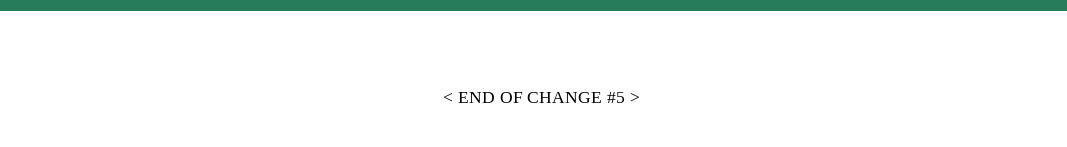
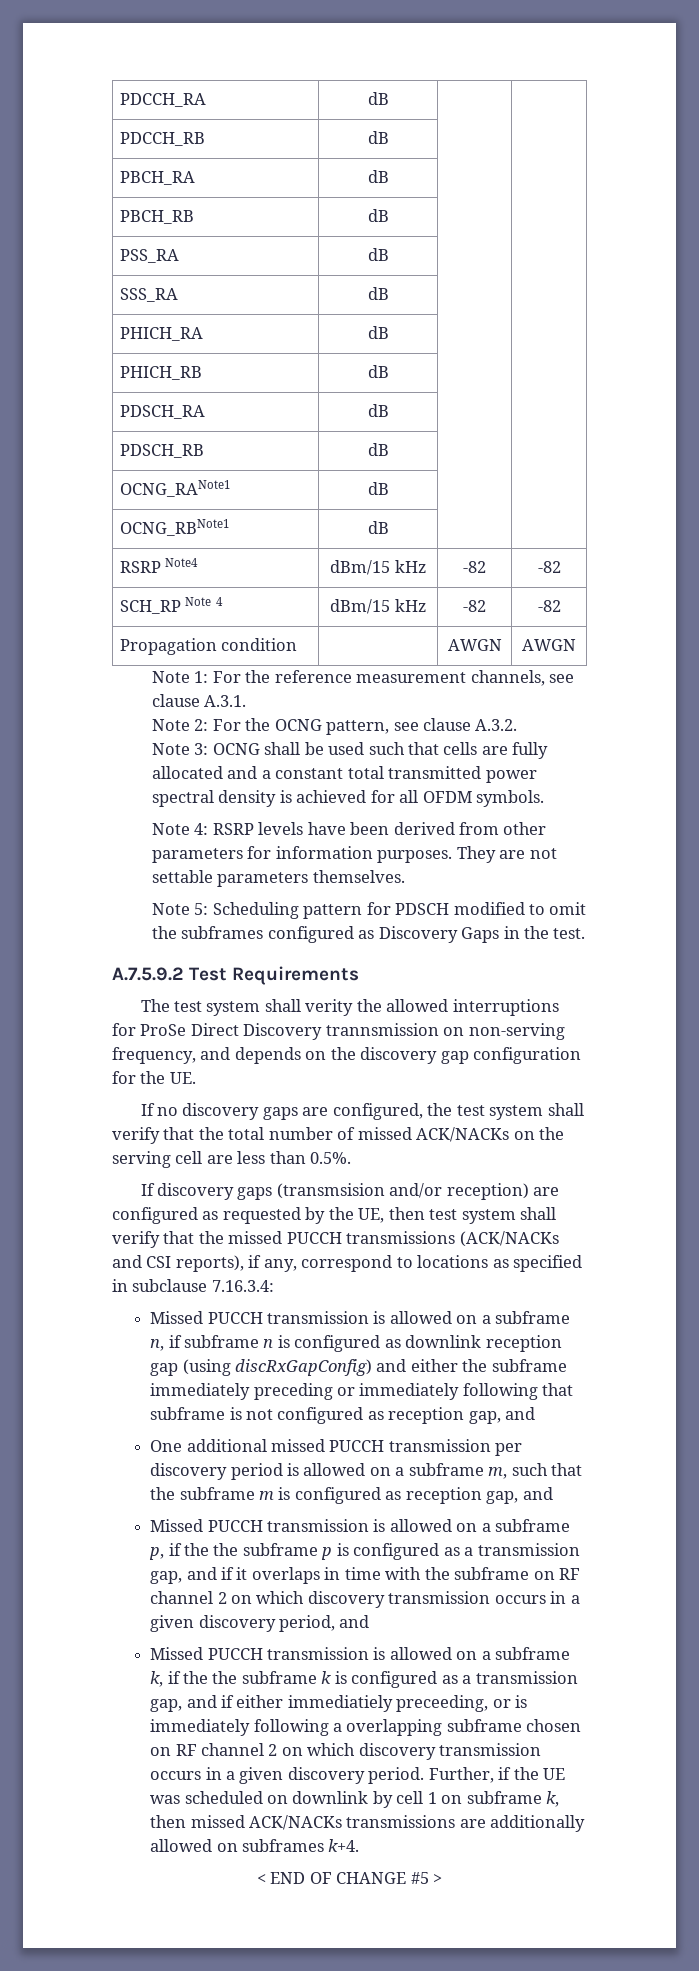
(443, 97) none -> [119,93,206,107] [367,92,389,105] [119,132,205,146] [367,131,389,144] [119,171,195,185] [367,170,389,183] [119,210,194,224] [367,209,389,222] [119,249,179,263] [367,248,389,261] [119,288,178,302] [367,287,389,300] [119,327,203,341] [367,326,389,339] [119,366,202,380] [367,365,389,378] [119,405,205,419] [367,404,389,417] [119,444,204,458] [367,443,389,456] [119,480,230,497] [367,482,389,495] [119,519,229,536] [367,521,389,534] [119,558,199,573] [330,560,426,575] [463,561,486,573] [537,561,561,573] [119,597,223,614] [330,599,426,614] [463,600,486,612] [537,600,561,612] [119,638,298,655] [447,639,502,651] [522,639,576,651] [151,670,574,686] [151,694,247,707] [151,718,518,735] [151,742,549,759] [151,766,537,783] [151,790,544,807] [151,822,547,835] [151,846,557,863] [151,870,405,887] [151,902,587,919] [151,926,586,943] [112,966,360,985] [140,999,559,1016] [112,1023,565,1040] [112,1047,582,1064] [112,1071,196,1084] [140,1103,584,1120] [112,1127,565,1144] [112,1151,352,1168] [140,1183,560,1200] [112,1207,557,1224] [112,1231,559,1248] [112,1255,583,1272] [112,1279,274,1292] [150,1311,571,1324] [150,1335,562,1352] [150,1359,567,1376] [150,1383,574,1400] [150,1407,536,1424] [150,1439,523,1456] [150,1463,583,1480] [150,1487,553,1504] [150,1519,571,1532] [149,1543,580,1560] [150,1567,581,1584] [150,1591,580,1608] [150,1615,370,1632] [150,1647,571,1660] [150,1671,578,1688] [150,1695,528,1712] [150,1719,582,1736] [150,1743,542,1760] [150,1767,566,1784] [150,1791,560,1808] [150,1815,586,1832] [150,1839,360,1852] PDCCH_RA | dB | | // PDCCH_RB | dB | | // PBCH_RA | dB | | // PBCH_RB | dB | | // PSS_RA | dB | | // SSS_RA | dB | | // PHICH_RA | dB | | // PHICH_RB | dB | | // PDSCH_RA | dB | | // PDSCH_RB | dB | | // OCNG_RANote1 | dB | | // OCNG_RBNote1 | dB | | // RSRP Note4 | dBm/15 kHz | -82 | -82 // SCH_RP Note 4 | dBm/15 kHz | -82 | -82 // Propagation condition | | AWGN | AWGN // Note 1: For the reference measurement channels, see clause A.3.1. // Note 2: For the OCNG pattern, see clause A.3.2. // Note 3: OCNG shall be used such that cells are fully allocated and a constant total transmitted power spectral density is achieved for all OFDM symbols. // Note 4: RSRP levels have been derived from other parameters for information purposes. They are not settable parameters themselves. // Note 5: Scheduling pattern for PDSCH modified to omit the subframes configured as Discovery Gaps in the test. // A.7.5.9.2 Test Requirements // The test system shall verity the allowed interruptions for ProSe Direct Discovery trannsmission on non-serving frequency, and depends on the discovery gap configuration for the UE. // If no discovery gaps are configured, the test system shall verify that the total number of missed ACK/NACKs on the serving cell are less than 0.5%. // If discovery gaps (transmsision and/or reception) are configured as requested by the UE, then test system shall verify that the missed PUCCH transmissions (ACK/NACKs and CSI reports), if any, correspond to locations as specified in subclause 7.16.3.4: // Missed PUCCH transmission is allowed on a subframe n, if subframe n is configured as downlink reception gap (using discRxGapConfig) and either the subframe immediately preceding or immediately following that subframe is not configured as reception gap, and // One additional missed PUCCH transmission per discovery period is allowed on a subframe m, such that the subframe m is configured as reception gap, and // Missed PUCCH transmission is allowed on a subframe p, if the the subframe p is configured as a transmission gap, and if it overlaps in time with the subframe on RF channel 2 on which discovery transmission occurs in a given discovery period, and // Missed PUCCH transmission is allowed on a subframe k, if the the subframe k is configured as a transmission gap, and if either immediatiely preceeding, or is immediately following a overlapping subframe chosen on RF channel 2 on which discovery transmission occurs in a given discovery period. Further, if the UE was scheduled on downlink by cell 1 on subframe k, then missed ACK/NACKs transmissions are additionally allowed on subframes k+4. //

